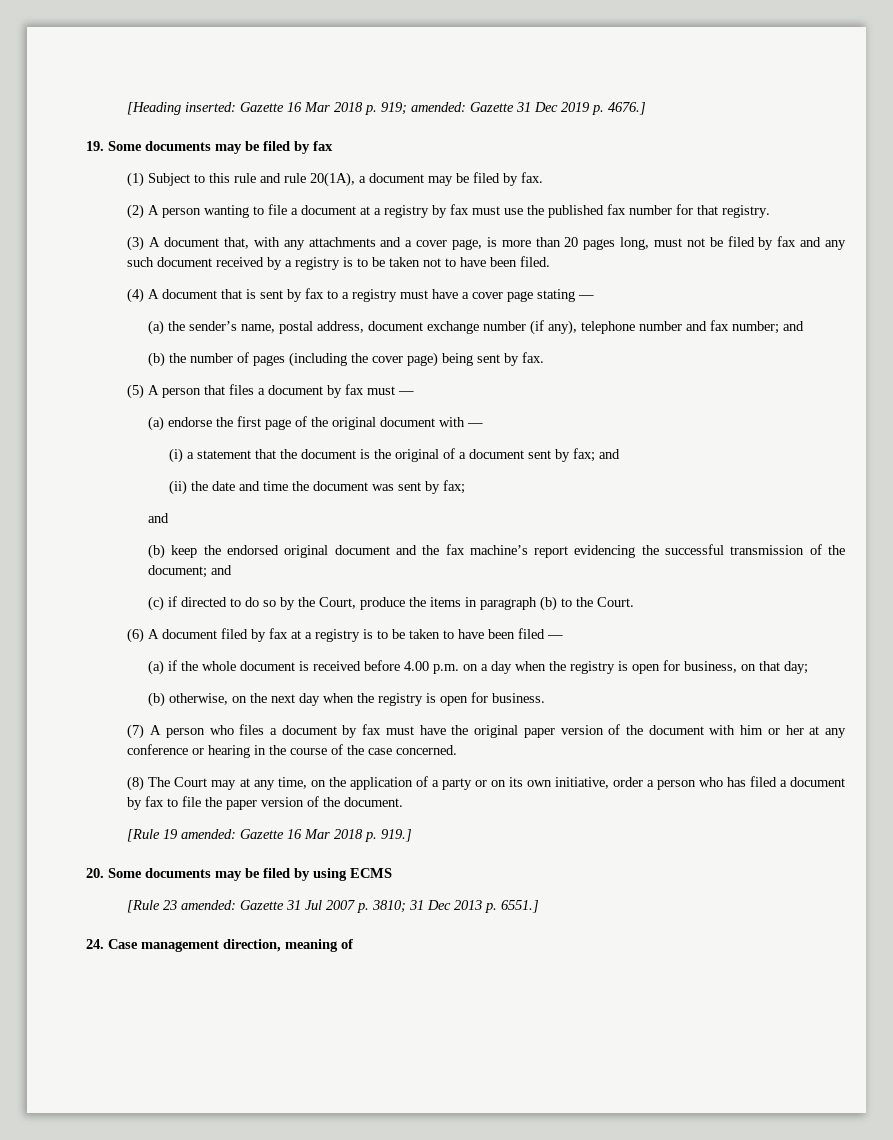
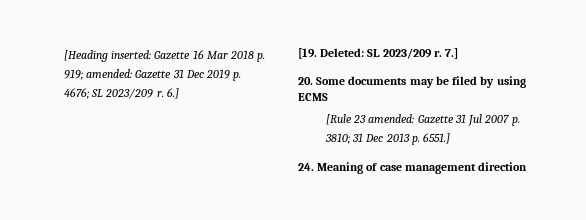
[608,102,647,115] [86,141,333,154] [127,172,544,187] [127,204,771,219] [127,236,847,251] [127,256,551,270] [127,288,595,303] [148,320,805,335] [148,352,545,367] [127,384,415,399] [148,416,484,431] [168,448,620,463] [168,480,465,495] [148,513,170,523] [148,544,846,559] [148,565,233,578] [148,596,635,611] [127,628,564,643] [148,660,809,675] [148,692,546,707] [127,724,846,739] [127,744,458,758] [127,776,845,791] [127,796,404,810] [127,829,413,842] 4676.] // 19. Some documents may be filed by fax // (1) Subject to this rule and rule 20(1A), a document may be filed by fax. // (2) A person wanting to file a document at a registry by fax must use the published fax number for that registry. // (3) A document that, with any attachments and a cover page, is more than 20 pages long, must not be filed by fax and any such document received by a registry is to be taken not to have been filed. // (4) A document that is sent by fax to a registry must have a cover page stating — // (a) the sender’s name, postal address, document exchange number (if any), telephone number and fax number; and // (b) the number of pages (including the cover page) being sent by fax. // (5) A person that files a document by fax must — // (a) endorse the first page of the original document with — // (i) a statement that the document is the original of a document sent by fax; and // (ii) the date and time the document was sent by fax; // and // (b) keep the endorsed original document and the fax machine’s report evidencing the successful transmission of the document; and // (c) if directed to do so by the Court, produce the items in paragraph (b) to the Court. // (6) A document filed by fax at a registry is to be taken to have been filed — // (a) if the whole document is received before 4.00 p.m. on a day when the registry is open for business, on that day; // (b) otherwise, on the next day when the registry is open for business. // (7) A person who files a document by fax must have the original paper version of the document with him or her at any conference or hearing in the course of the case concerned. // (8) The Court may at any time, on the application of a party or on its own initiative, order a person who has filed a document by fax to file the paper version of the document. // [Rule 19 amended: Gazette 16 Mar 2018 p. 919.] -> [63,88,179,99] [298,48,459,59] 4676; SL 2023/209 r. 6.] // [19. Deleted: SL 2023/209 r. 7.]
[108,939,353,952] Case management direction, meaning of -> [317,162,528,174] Meaning of case management direction

